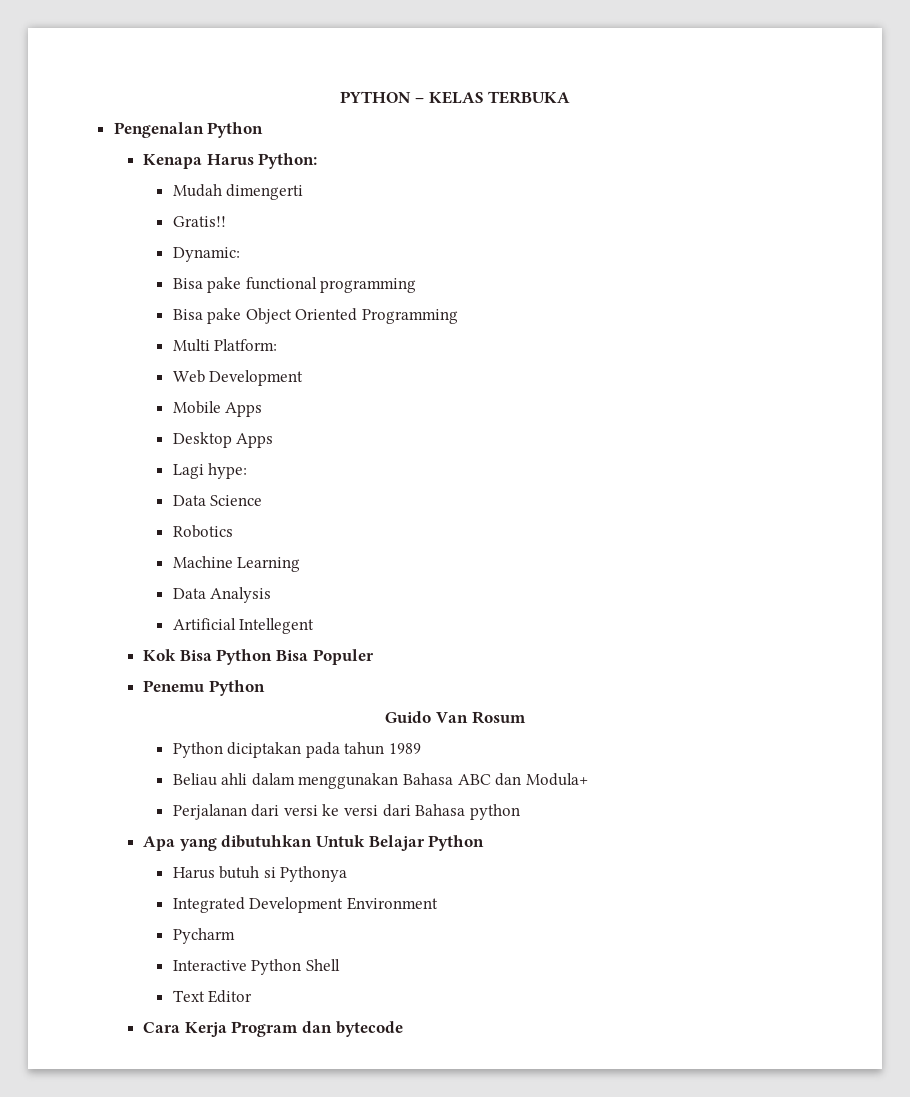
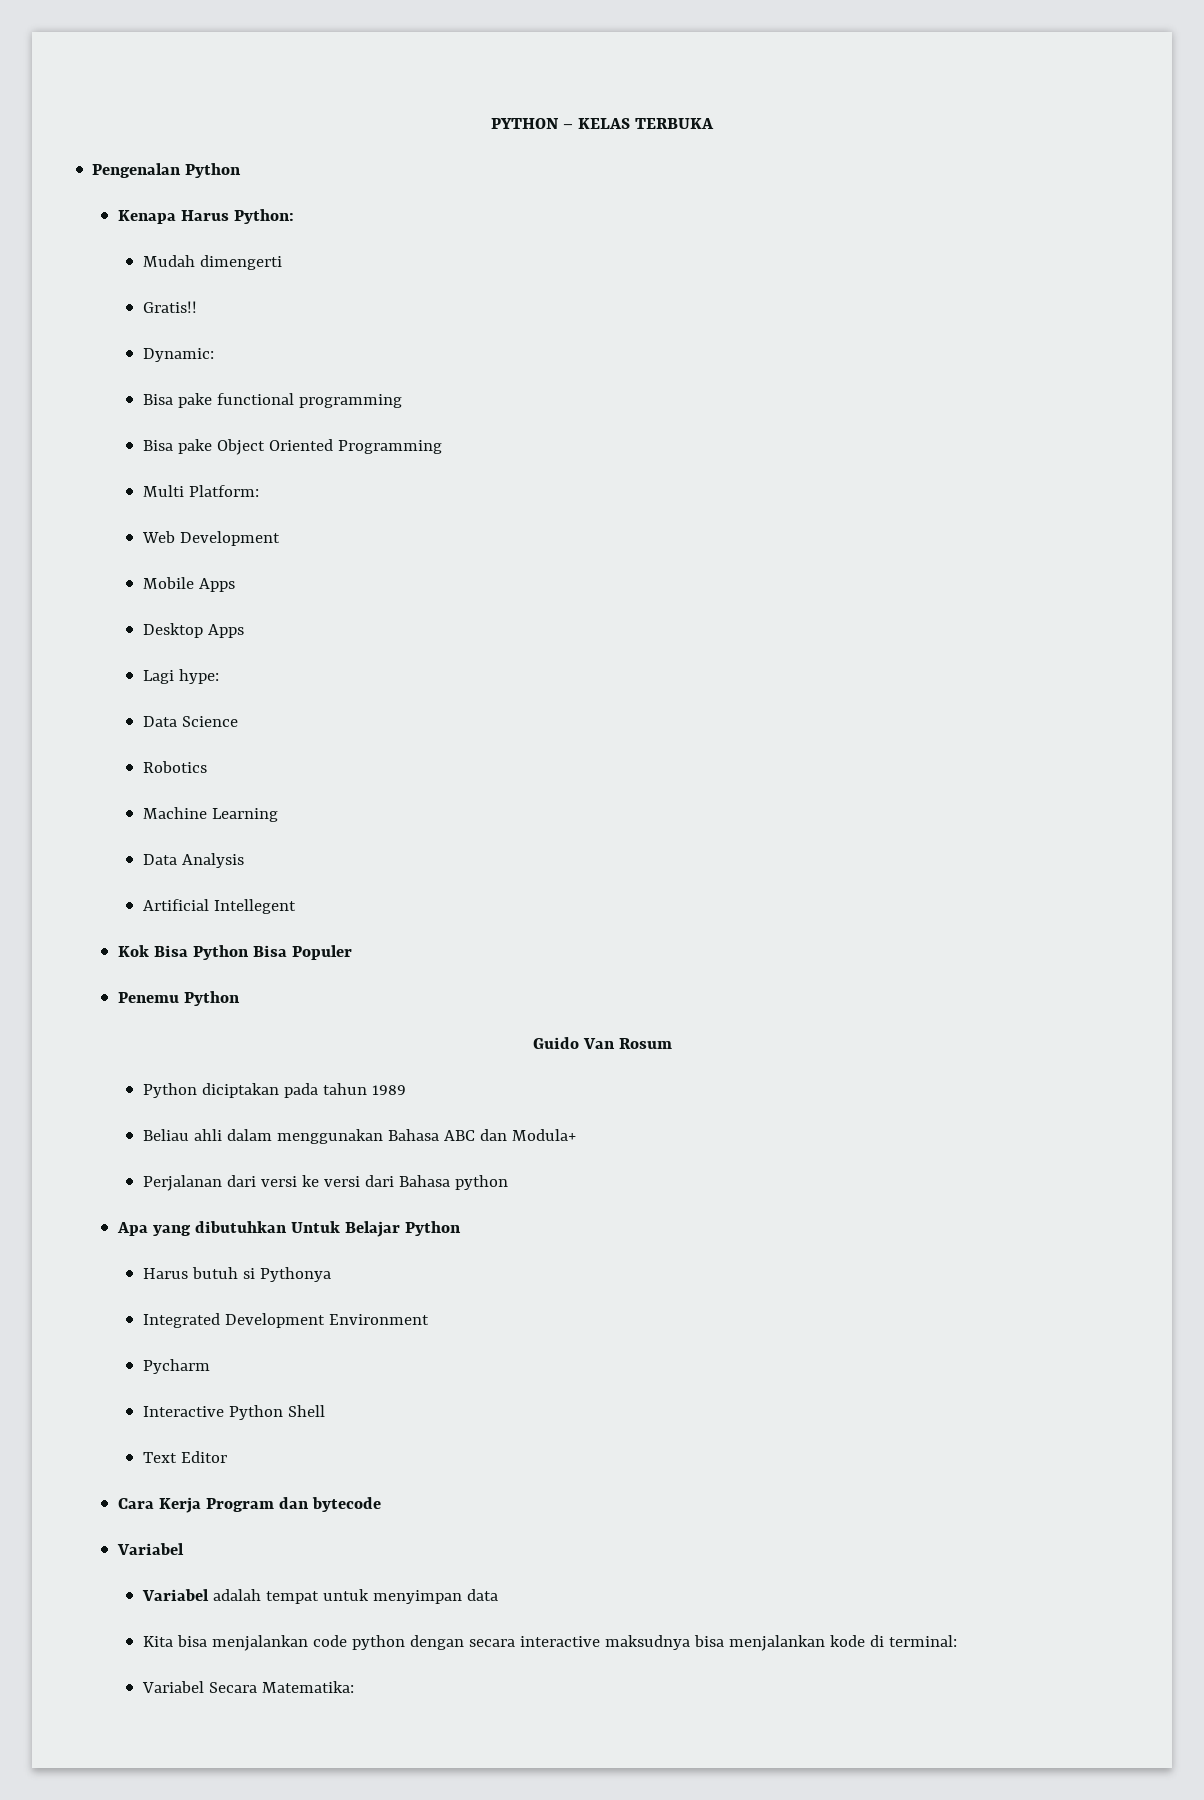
(403, 1029) none -> [116,1543,184,1555] [142,1589,499,1604] [143,1635,958,1651] [142,1681,355,1693] // Variabel // Variabel adalah tempat untuk menyimpan data // Kita bisa menjalankan code python dengan secara interactive maksudnya bisa menjalankan kode di terminal: // Variabel Secara Matematika:

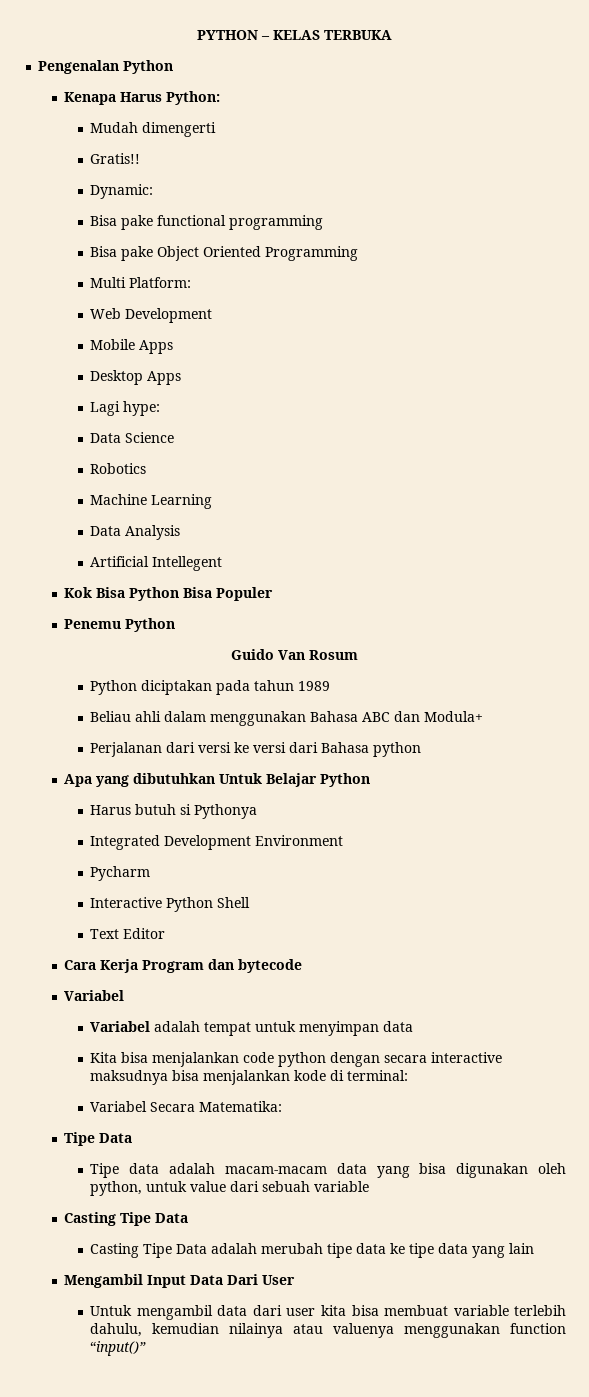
(355, 1687) none -> [64,1132,133,1146] [90,1163,566,1178] [90,1181,370,1196] [64,1212,189,1226] [90,1243,535,1258] [64,1274,296,1288] [90,1305,566,1320] [90,1323,566,1338] [90,1341,147,1356] // Tipe Data // Tipe data adalah macam-macam data yang bisa digunakan oleh python, untuk value dari sebuah variable // Casting Tipe Data // Casting Tipe Data adalah merubah tipe data ke tipe data yang lain // Mengambil Input Data Dari User // Untuk mengambil data dari user kita bisa membuat variable terlebih dahulu, kemudian nilainya atau valuenya menggunakan function “input()”

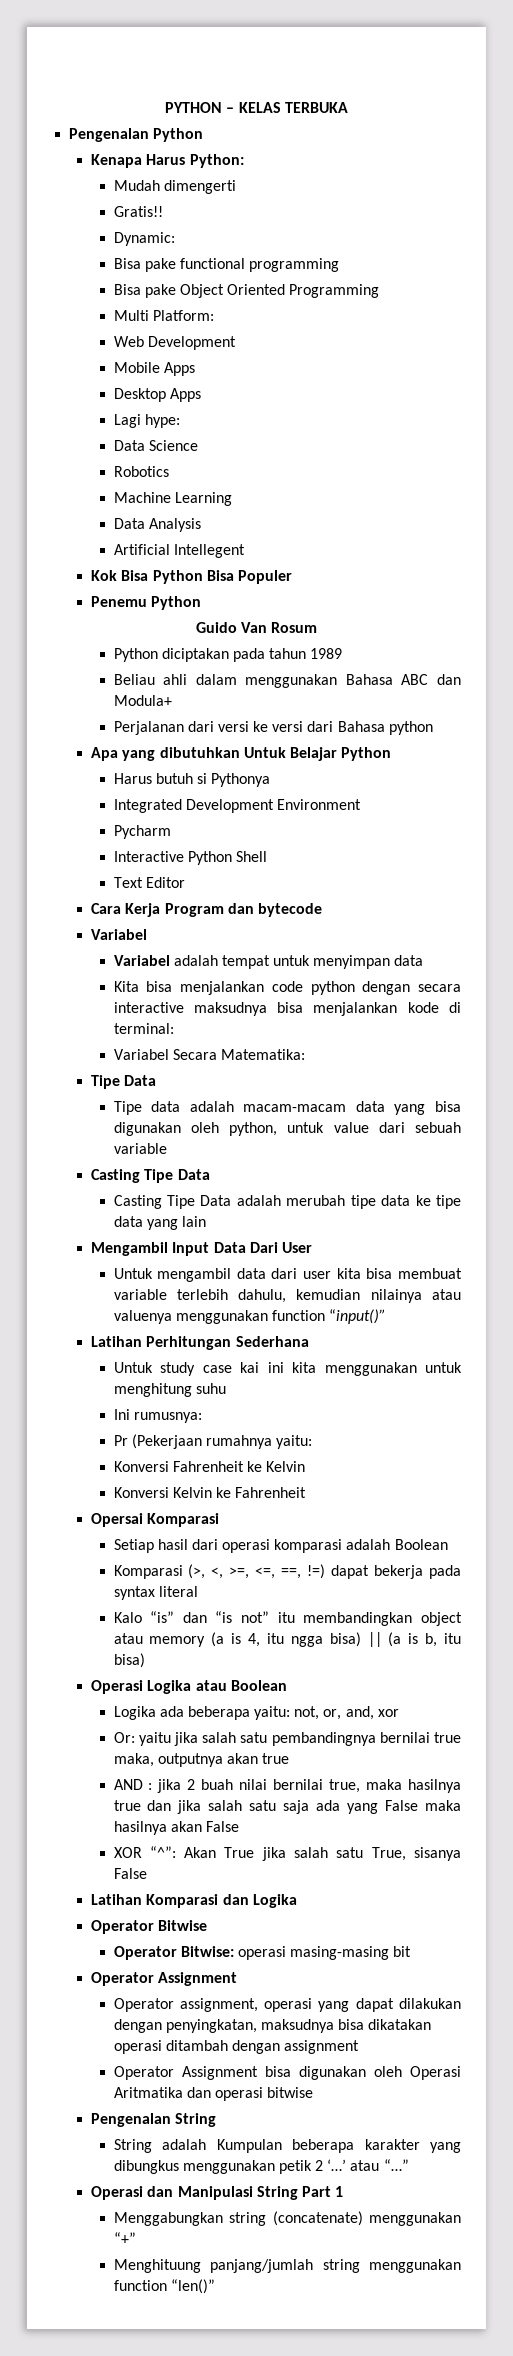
(147, 1348) none -> [91,1336,309,1350] [113,1362,462,1376] [113,1383,226,1397] [113,1409,202,1423] [113,1434,313,1449] [113,1461,306,1472] [113,1487,307,1498] [91,1513,220,1527] [113,1539,448,1553] [113,1564,461,1579] [113,1586,198,1600] [113,1611,462,1626] [113,1632,461,1647] [113,1653,145,1668] [91,1680,287,1694] [113,1706,399,1720] [113,1732,462,1746] [113,1753,290,1767] [113,1779,461,1793] [113,1800,461,1814] [113,1821,239,1835] [113,1846,461,1861] [113,1868,147,1879] [91,1894,297,1908] [91,1920,208,1934] [113,1946,412,1960] [91,1972,238,1986] [113,1998,462,2012] [113,2019,432,2033] [113,2040,360,2054] [113,2066,461,2080] [113,2087,314,2101] [91,2113,217,2127] [113,2139,462,2153] [113,2159,409,2174] [91,2186,344,2200] [113,2211,461,2226] [113,2232,136,2244] [113,2259,461,2273] [113,2279,215,2294] // Latihan Perhitungan Sederhana // Untuk study case kai ini kita menggunakan untuk menghitung suhu // Ini rumusnya: // Pr (Pekerjaan rumahnya yaitu: // Konversi Fahrenheit ke Kelvin // Konversi Kelvin ke Fahrenheit // Opersai Komparasi // Setiap hasil dari operasi komparasi adalah Boolean // Komparasi (>, <, >=, <=, ==, !=) dapat bekerja pada syntax literal // Kalo “is” dan “is not” itu membandingkan object atau memory (a is 4, itu ngga bisa) || (a is b, itu bisa) // Operasi Logika atau Boolean // Logika ada beberapa yaitu: not, or, and, xor // Or: yaitu jika salah satu pembandingnya bernilai true maka, outputnya akan true // AND : jika 2 buah nilai bernilai true, maka hasilnya true dan jika salah satu saja ada yang False maka hasilnya akan False // XOR “^”: Akan True jika salah satu True, sisanya False // Latihan Komparasi dan Logika // Operator Bitwise // Operator Bitwise: operasi masing-masing bit // Operator Assignment // Operator assignment, operasi yang dapat dilakukan dengan penyingkatan, maksudnya bisa dikatakan operasi ditambah dengan assignment // Operator Assignment bisa digunakan oleh Operasi Aritmatika dan operasi bitwise // Pengenalan String // String adalah Kumpulan beberapa karakter yang dibungkus menggunakan petik 2 ‘…’ atau “…” // Operasi dan Manipulasi String Part 1 // Menggabungkan string (concatenate) menggunakan “+” // Menghituung panjang/jumlah string menggunakan function “len()”

